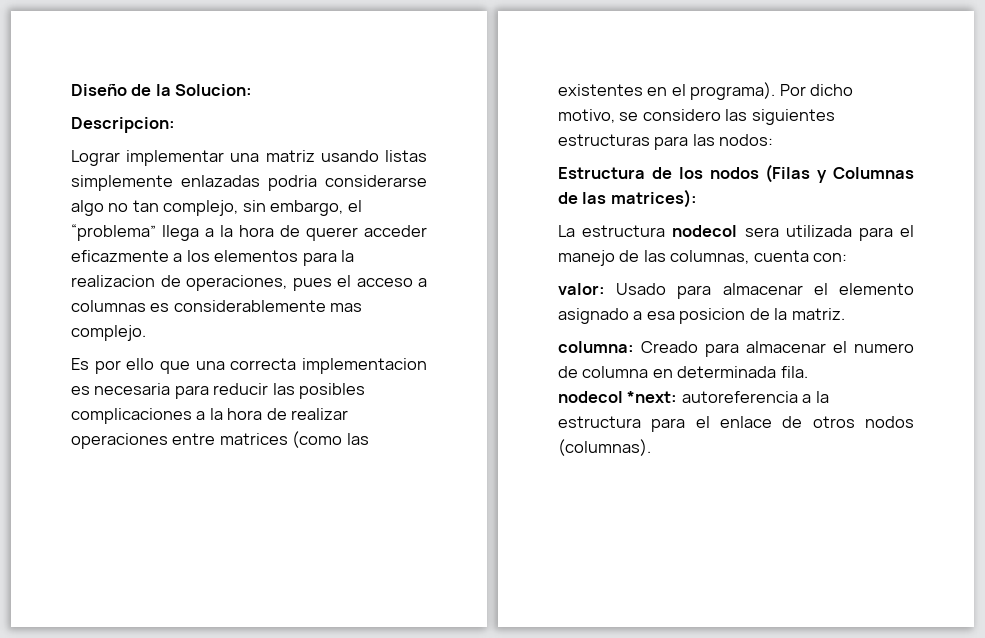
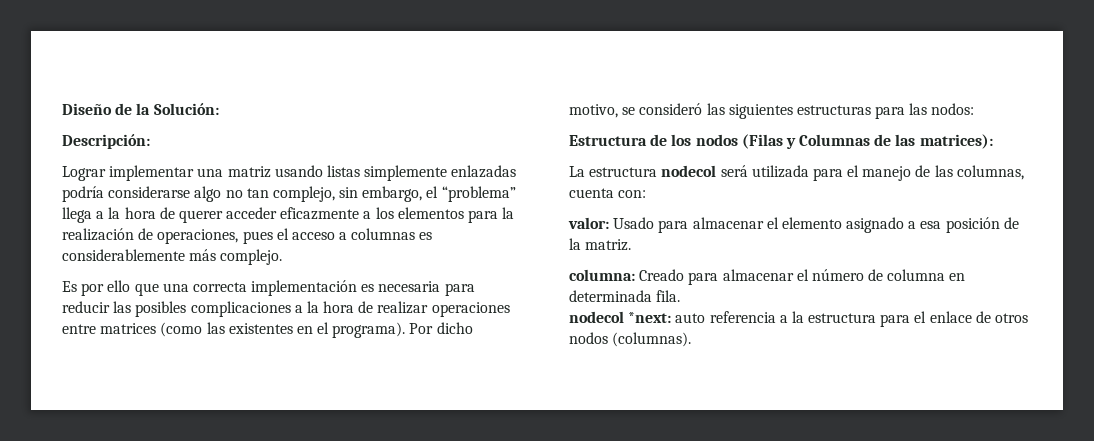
[175,84,253,96] [71,117,175,133] Solucion: // Descripcion: -> [153,103,219,115] [62,134,150,149] Solución: // Descripción:
[268,175,317,191] podria -> [62,186,104,202] podría
[71,275,155,287] realizacion -> [62,228,134,241] realización
[330,303,363,312] mas -> [189,249,217,261] más
[301,358,427,374] implementacion -> [251,280,358,296] implementación
[642,109,721,121] considero -> [639,103,703,115] consideró
[744,227,779,237] sera -> [720,165,748,177] será
[679,308,746,324] posicion -> [945,217,1000,233] posición
[854,343,914,353] numero -> [811,269,864,281] número
[681,391,798,403] autoreferencia -> [675,311,776,323] auto referencia

